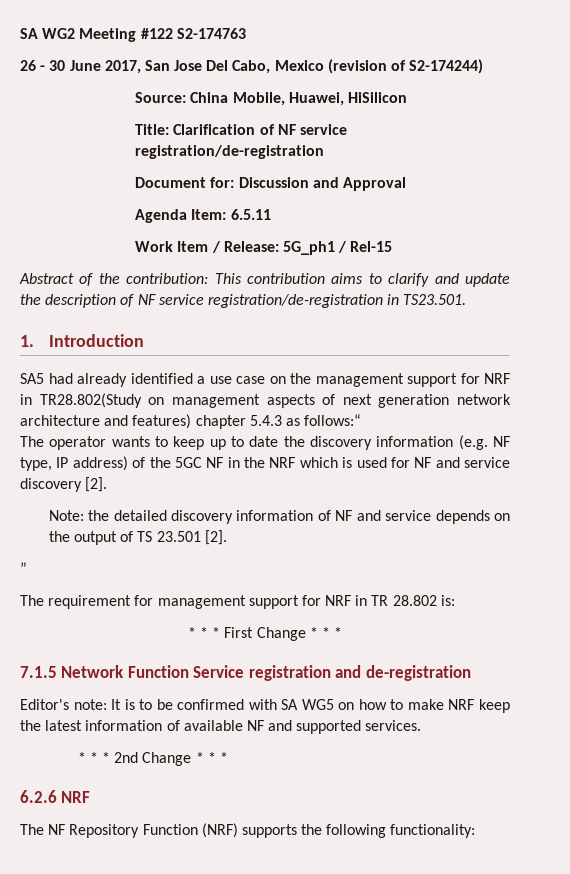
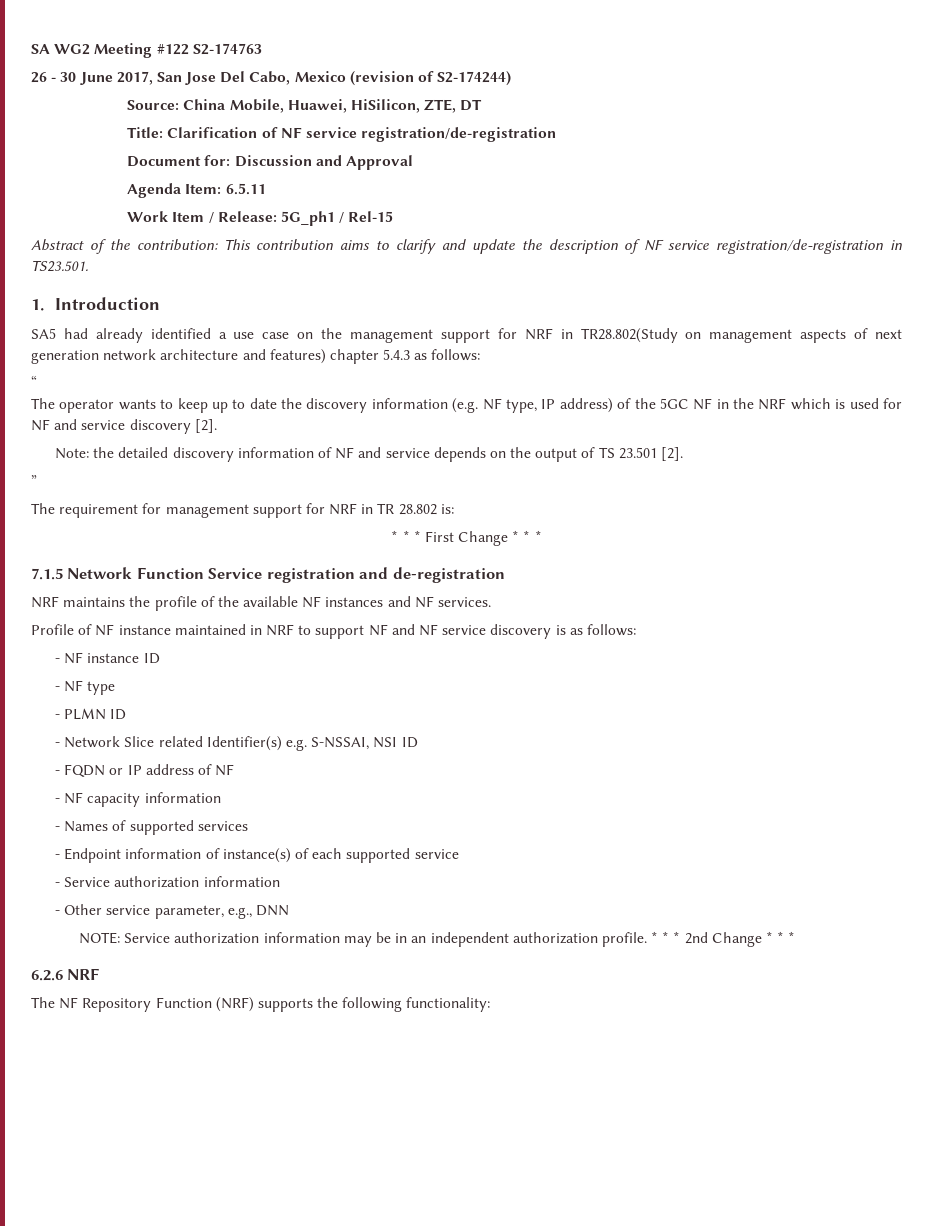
[347,92,407,103] HiSilicon -> [350,99,483,113] HiSilicon, ZTE, DT
[304,414,362,426] follows:“ -> [431,349,481,361] [31,375,37,388] follows: // “
[20,699,510,713] [20,720,422,734] Editor's note: It is to be confirmed with SA WG5 on how to make NRF keep the latest information of available NF and supported services. // -> [31,596,492,611] [31,624,636,639] [55,652,160,664] [55,680,116,695] [55,708,127,720] [55,736,418,751] [55,764,235,778] [55,792,221,807] [55,820,248,835] [55,848,459,863] [55,876,280,888] [55,904,289,919] [79,932,647,947] NRF maintains the profile of the available NF instances and NF services. // Profile of NF instance maintained in NRF to support NF and NF service discovery is as follows: // - NF instance ID // - NF type // - PLMN ID // - Network Slice related Identifier(s) e.g. S-NSSAI, NSI ID // - FQDN or IP address of NF // - NF capacity information // - Names of supported services // - Endpoint information of instance(s) of each supported service // - Service authorization information // - Other service parameter, e.g., DNN // NOTE: Service authorization information may be in an independent authorization profile.

